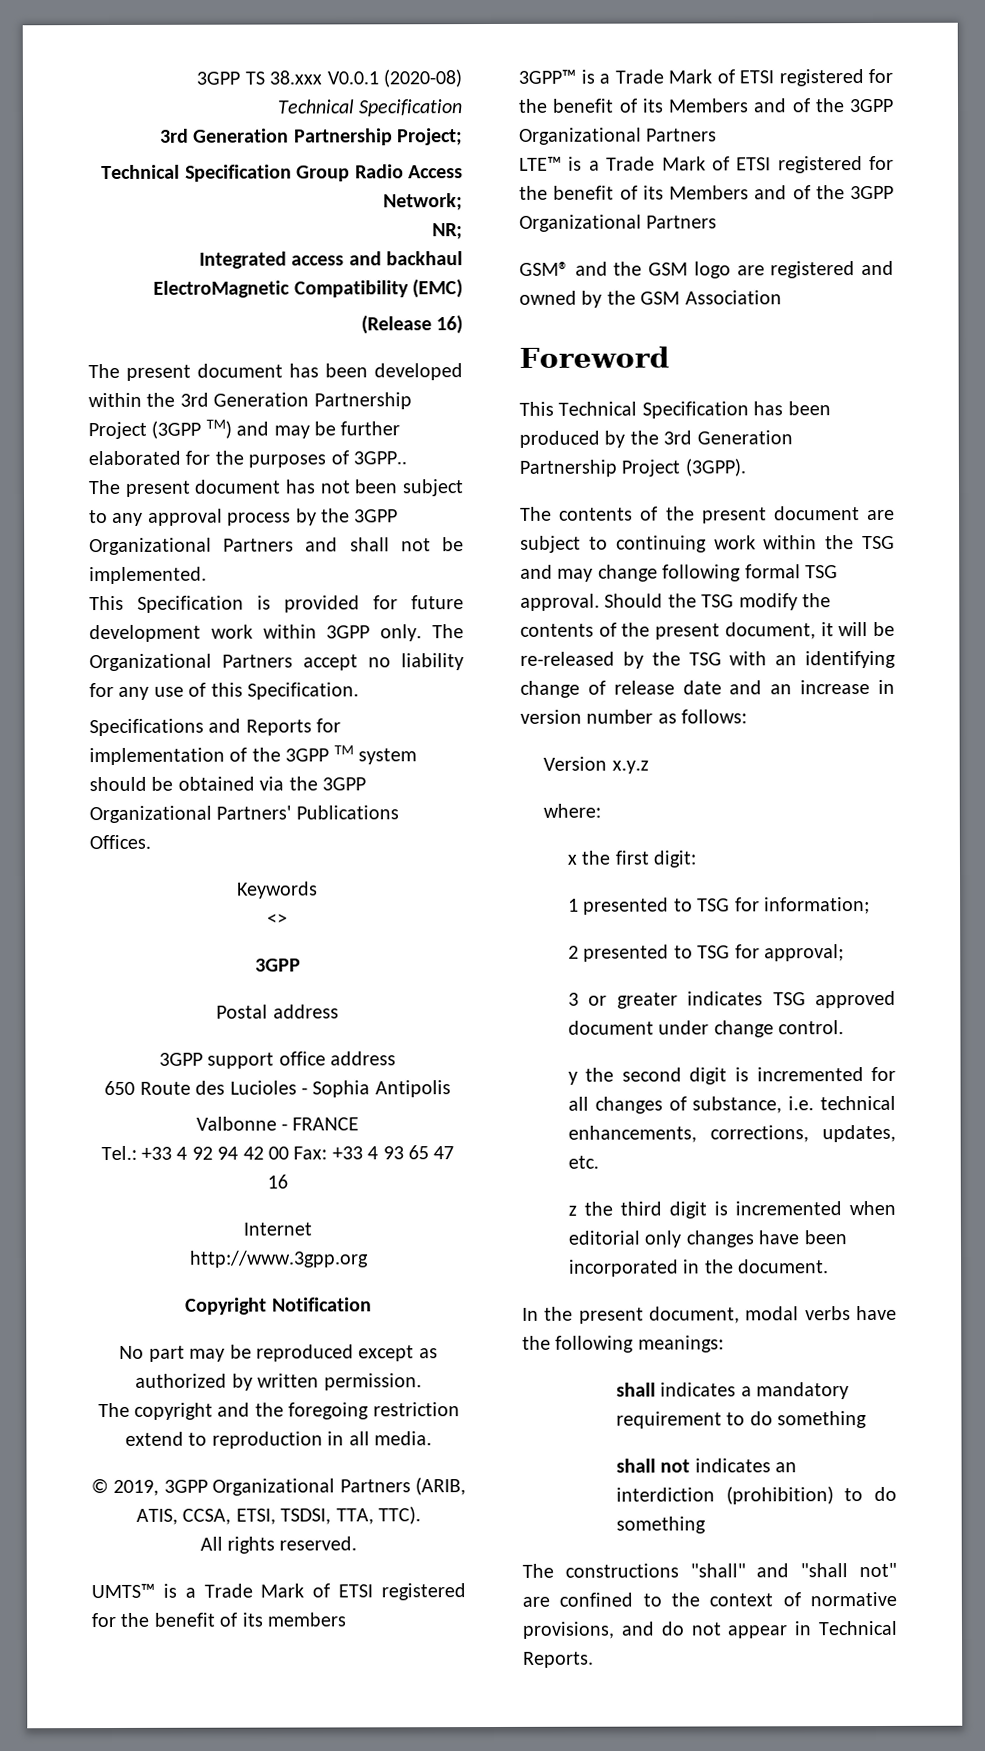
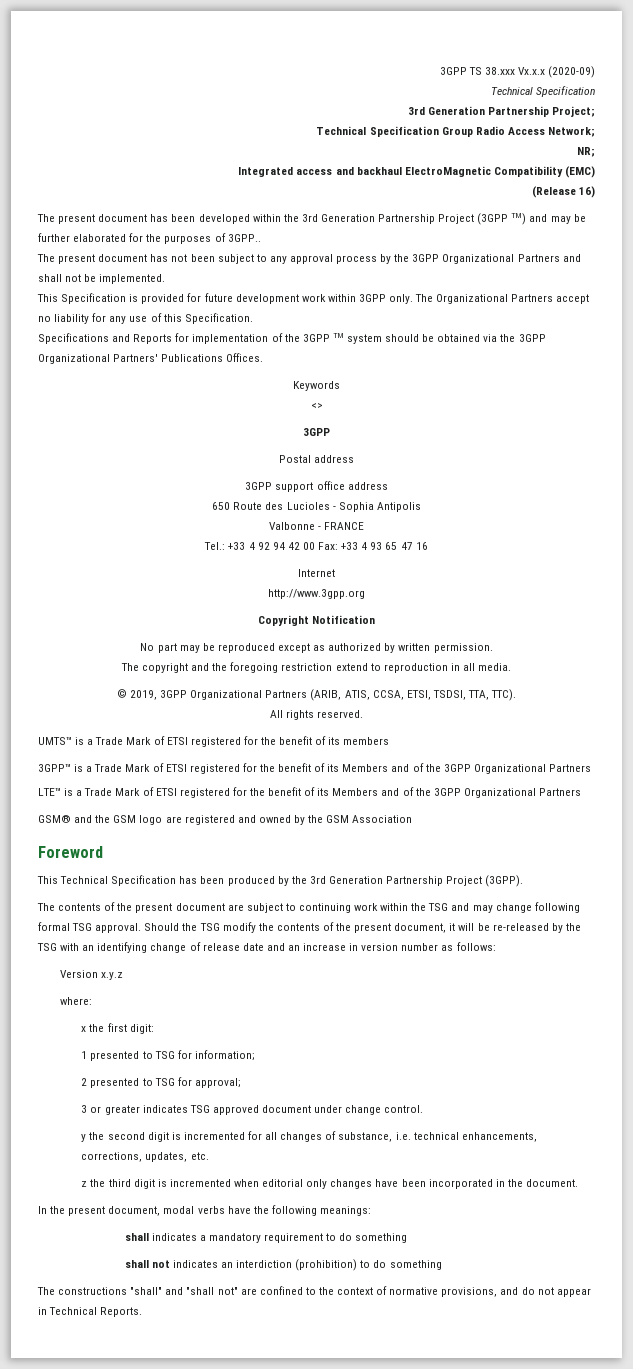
[326,69,462,88] V0.0.1 (2020-08) -> [517,66,595,78] Vx.x.x (2020-09)

